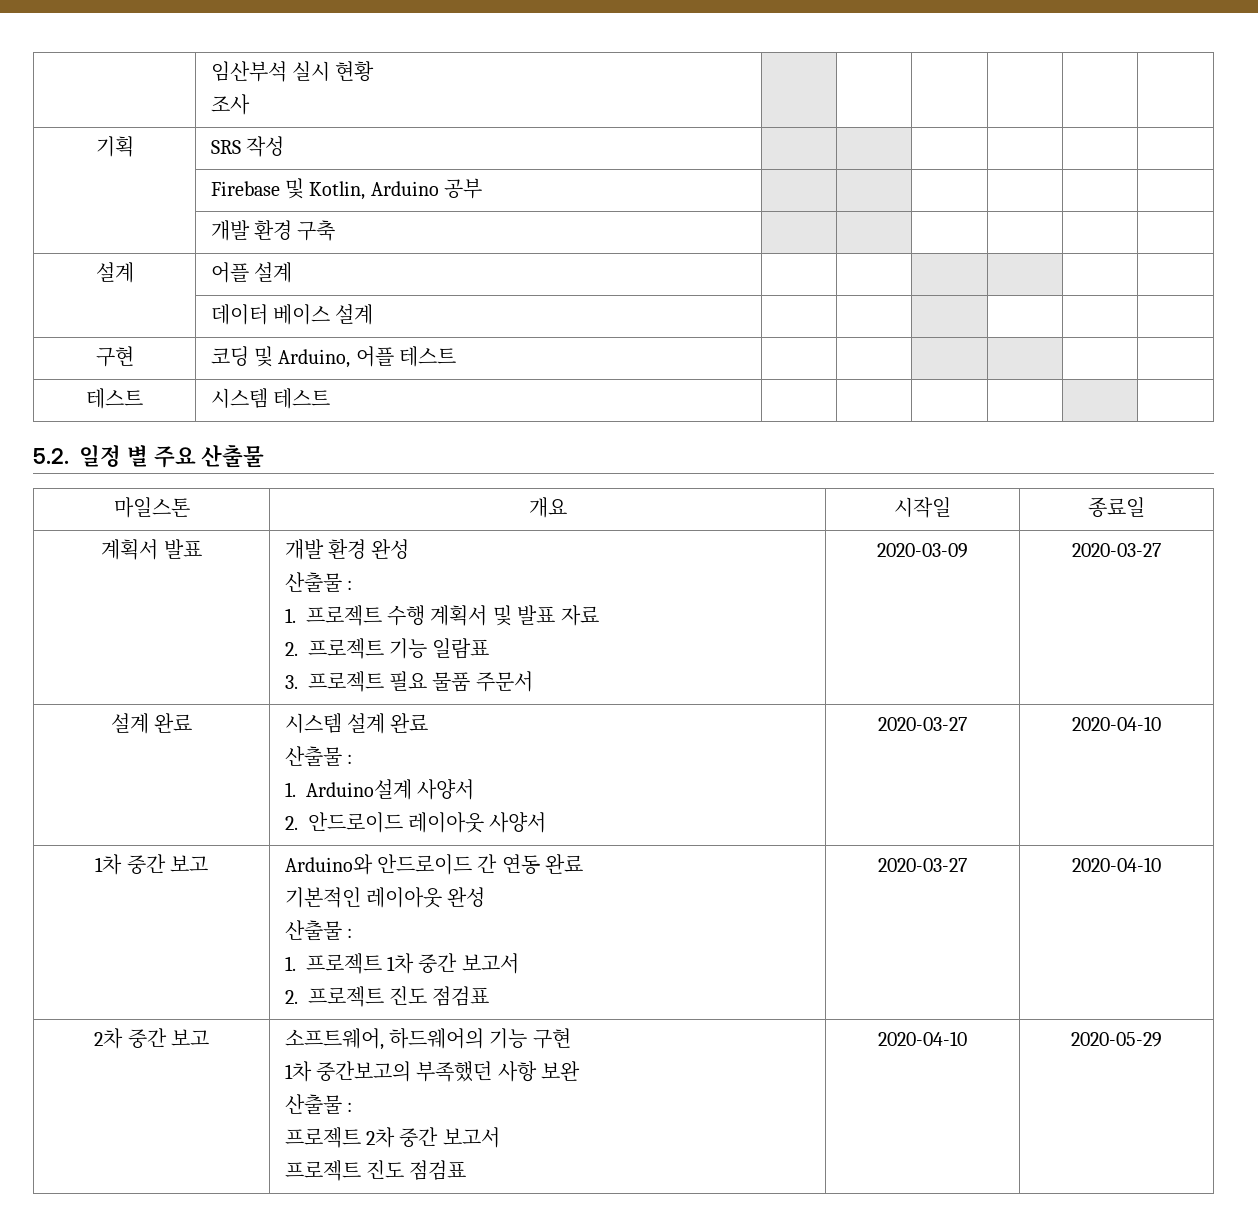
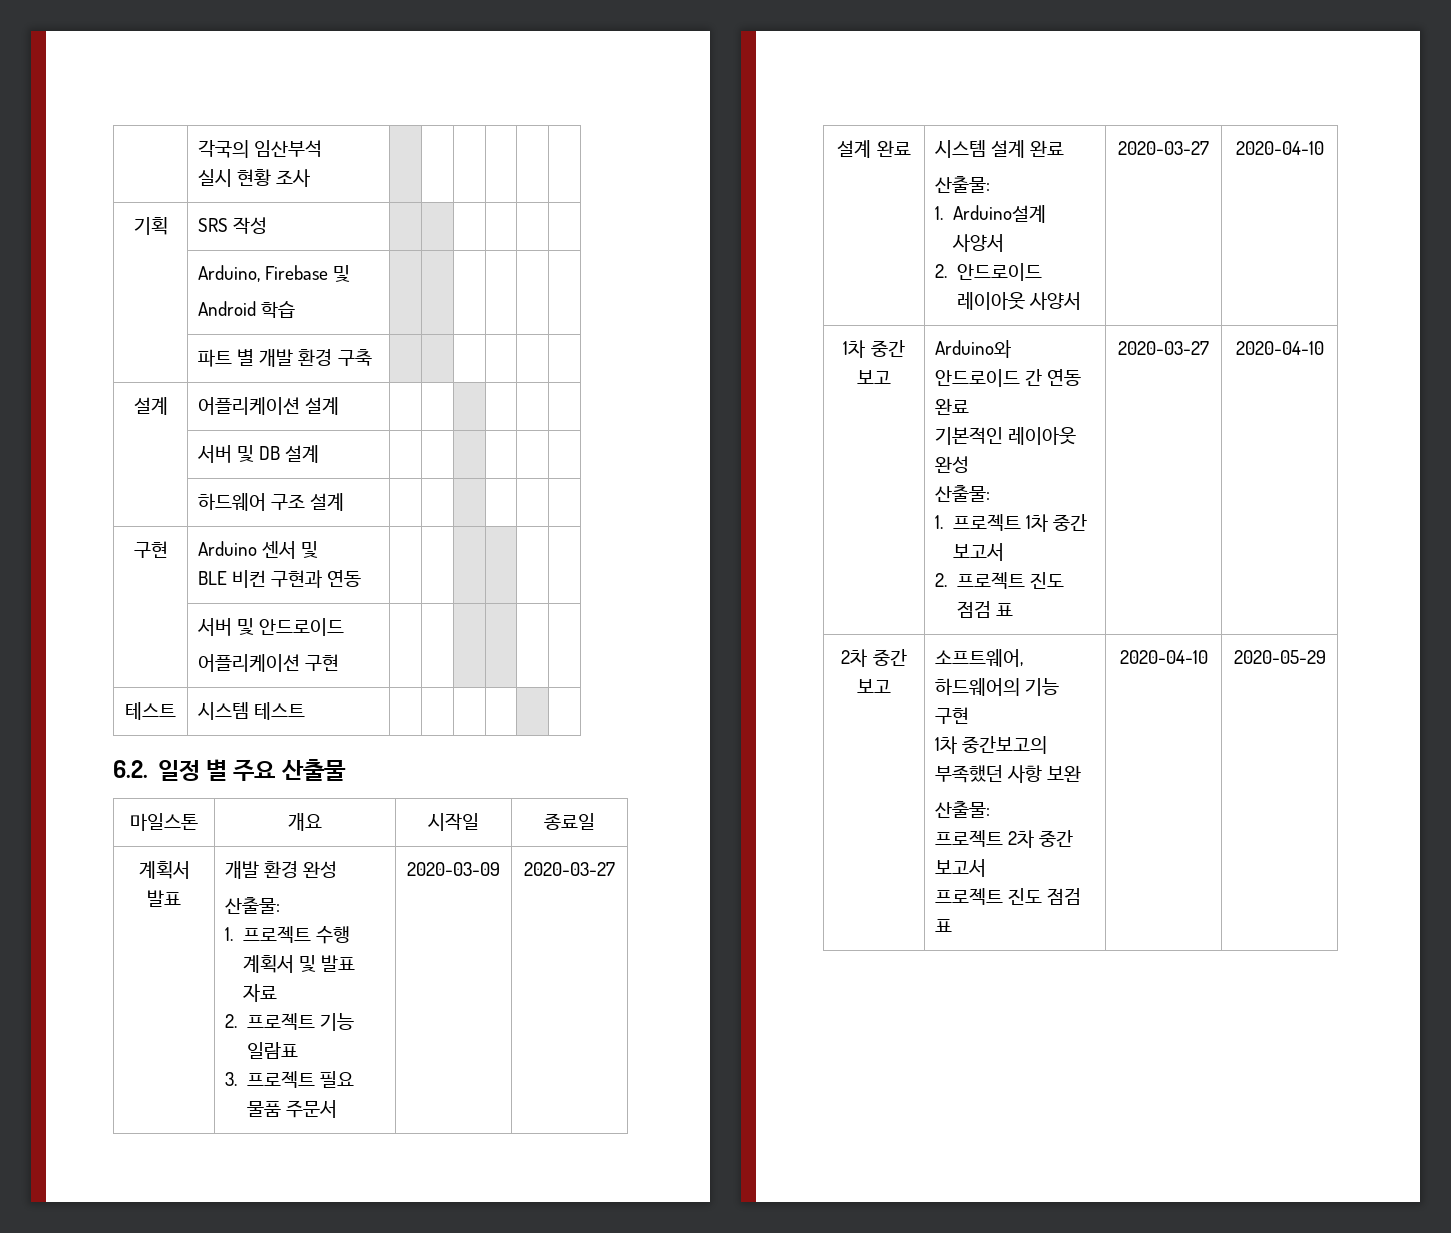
(210, 71) | -> [198,140,250,158] | 각국의
(287, 71) none -> (323, 148) //
(375, 71) // -> (272, 177) none
(285, 146) none -> [198,265,261,282] Arduino,
[309,178,483,200] Kotlin, Arduino 공부 | | | | | | // | -> [198,301,296,318] [198,349,255,367] // Android 학습 | | | | | | // | 파트 별
[210,262,293,283] [210,304,331,325] 어플 설계 | | | | | | // | 데이터 베이스 -> [198,397,340,415] [197,445,320,463] [198,493,306,511] 어플리케이션 설계 | | | | | | // | 서버 및 DB 설계 | | | | | | // | 하드웨어 구조
[210,346,457,368] 코딩 및 Arduino, 어플 테스트 -> [198,541,319,559] [198,570,362,588] [197,618,345,636] [198,654,340,672] Arduino 센서 및 // BLE 비컨 구현과 연동 | | | | | | // | 서버 및 안드로이드 // 어플리케이션 구현
[33,448,69,464] 5.2. -> [113,760,148,778] 6.2.
[284,572,353,593] 산출물 : -> [225,897,281,914] 산출물:
[284,746,353,767] 산출물 : -> [935,176,991,193] 산출물:
[284,920,353,941] 산출물 : -> [935,485,991,502] 산출물:
[432,986,490,1006] 점검표 -> [956,601,1013,618] 점검 표
[284,1094,353,1115] 산출물 : -> [935,801,991,818] 산출물:
[409,1160,467,1180] 점검표 -> [1047,888,1082,905] [935,919,953,932] 점검 표

